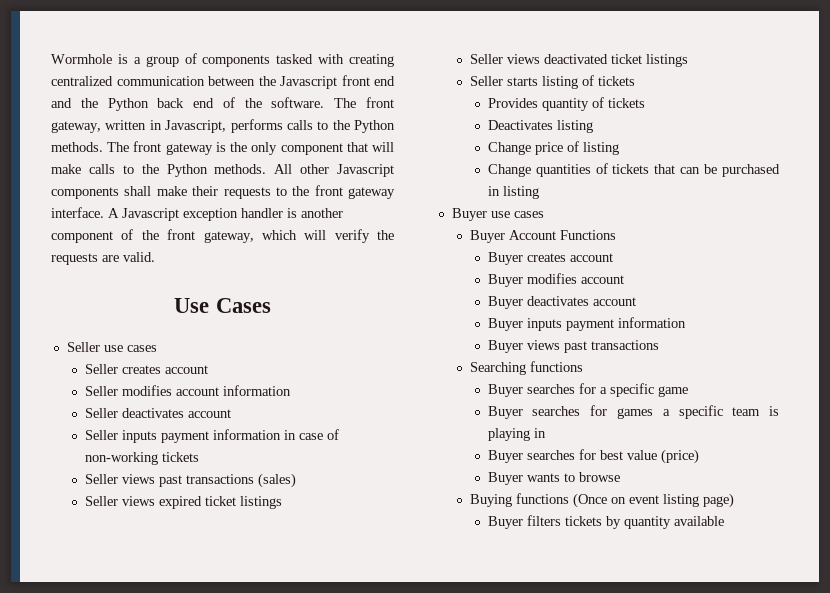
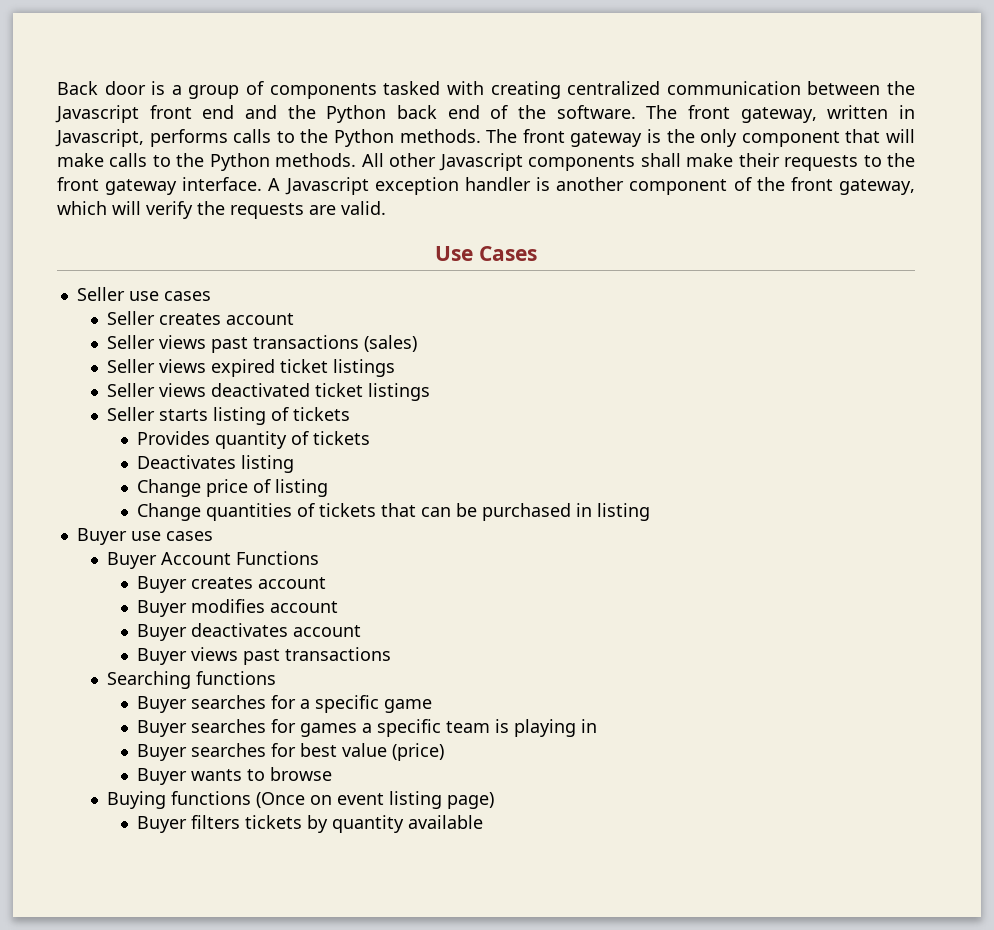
[51,54,112,64] Wormhole -> [57,81,146,95] Back door
[84,385,291,396] [84,408,231,418] [84,429,339,443] [84,452,199,465] // Seller modifies account information // Seller deactivates account // Seller inputs payment information in case of non-working tickets -> (294, 319) none
[487,317,686,331] // Buyer inputs payment information -> (362, 631) none

